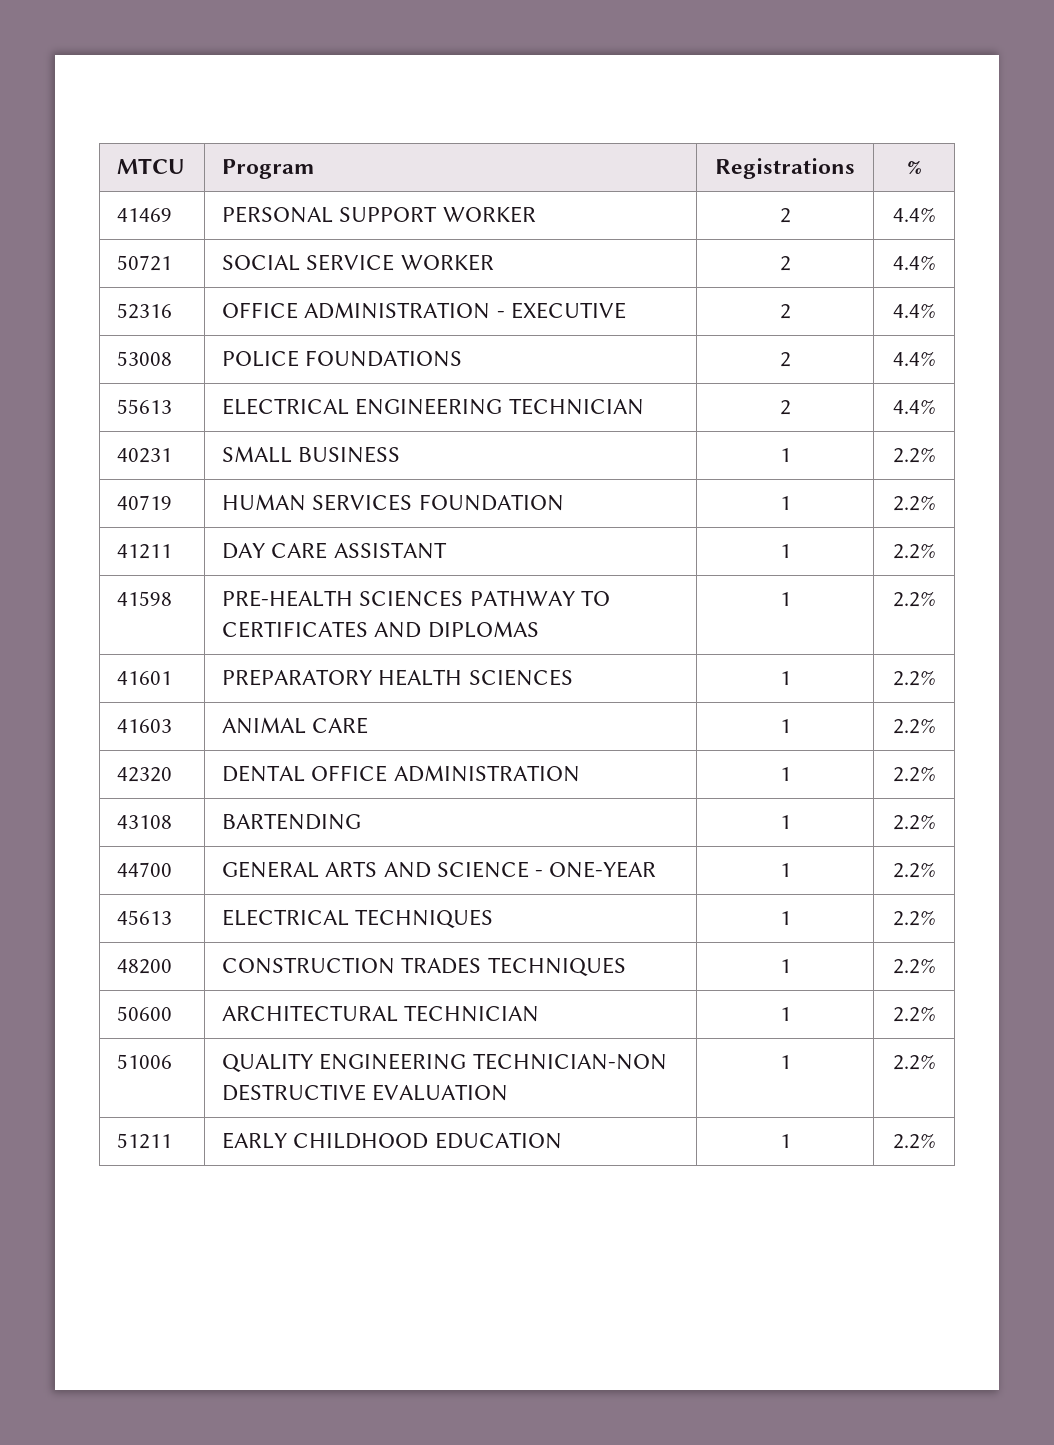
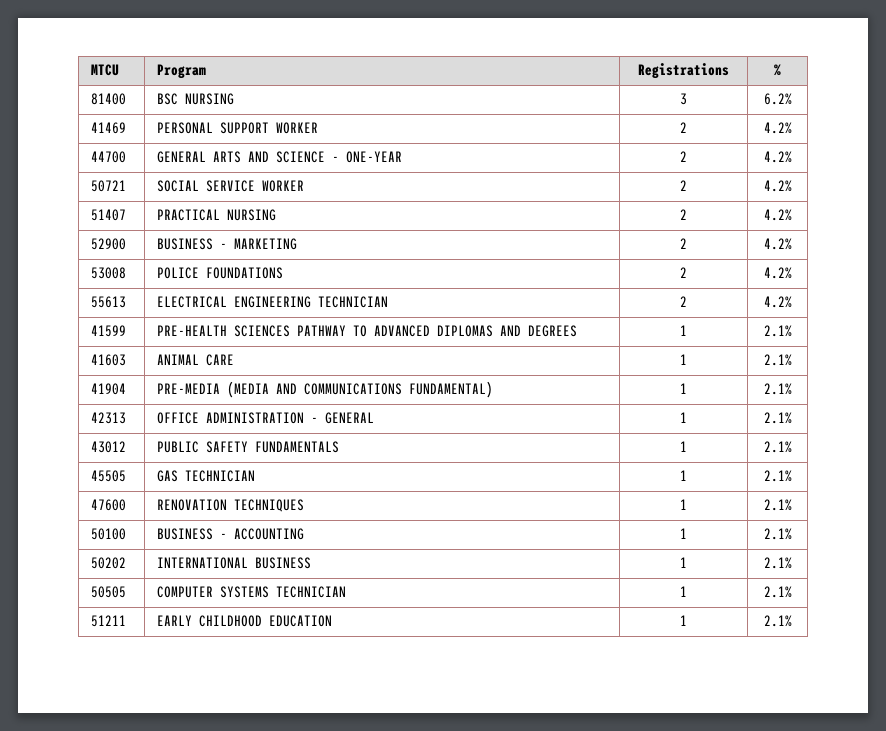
(922, 167) none -> [90,93,126,105] [156,93,234,105] [680,93,687,105] [763,93,792,105] // 81400 | BSC NURSING | 3 | 6.2%
[892,207,936,222] [117,255,173,271] [222,254,494,271] [779,256,791,271] [892,255,936,270] [117,303,173,319] [222,302,626,319] [779,304,791,319] [892,303,936,318] [117,351,173,366] [222,350,463,367] [779,352,791,367] [892,351,936,366] [117,399,173,414] [222,398,644,415] [779,400,791,415] [892,399,936,414] [117,448,173,463] [222,446,401,463] [779,448,791,462] [892,447,936,463] [117,495,173,510] [222,494,564,511] [779,496,791,510] [892,495,936,511] [117,544,173,559] [222,542,447,559] [779,544,791,558] [892,543,936,559] [117,591,173,606] [222,590,610,607] [222,621,539,638] [779,592,791,606] [892,591,936,607] [117,671,173,685] [222,669,573,686] [779,671,791,685] [892,670,936,686] [117,719,173,733] [222,717,369,734] [779,719,791,733] [892,718,936,734] [117,767,173,782] [222,765,580,782] [779,767,791,781] [892,766,936,782] [117,815,173,829] [222,813,362,830] [779,815,791,829] [892,814,936,830] 4.4% // 50721 | SOCIAL SERVICE WORKER | 2 | 4.4% // 52316 | OFFICE ADMINISTRATION - EXECUTIVE | 2 | 4.4% // 53008 | POLICE FOUNDATIONS | 2 | 4.4% // 55613 | ELECTRICAL ENGINEERING TECHNICIAN | 2 | 4.4% // 40231 | SMALL BUSINESS | 1 | 2.2% // 40719 | HUMAN SERVICES FOUNDATION | 1 | 2.2% // 41211 | DAY CARE ASSISTANT | 1 | 2.2% // 41598 | PRE-HEALTH SCIENCES PATHWAY TO CERTIFICATES AND DIPLOMAS | 1 | 2.2% // 41601 | PREPARATORY HEALTH SCIENCES | 1 | 2.2% // 41603 | ANIMAL CARE | 1 | 2.2% // 42320 | DENTAL OFFICE ADMINISTRATION | 1 | 2.2% // 43108 | BARTENDING | 1 | 2.2% -> [763,122,792,134] 4.2%
[779,863,791,877] [892,862,936,878] [117,910,173,925] [222,909,494,928] [779,911,791,925] [892,910,936,926] [117,959,173,974] [222,957,626,976] [779,959,791,973] [892,958,936,974] [117,1006,173,1021] [222,1005,540,1022] [779,1007,791,1021] [892,1006,936,1022] [117,1054,173,1069] [222,1053,667,1072] [222,1084,509,1101] [779,1055,791,1069] [892,1054,936,1070] 1 | 2.2% // 45613 | ELECTRICAL TECHNIQUES | 1 | 2.2% // 48200 | CONSTRUCTION TRADES TECHNIQUES | 1 | 2.2% // 50600 | ARCHITECTURAL TECHNICIAN | 1 | 2.2% // 51006 | QUALITY ENGINEERING TECHNICIAN-NON DESTRUCTIVE EVALUATION | 1 | 2.2% -> [680,151,687,162] [763,151,792,163] [90,180,126,192] [156,180,304,192] [680,180,687,191] [763,180,792,192] [90,209,126,221] [156,209,276,221] [680,209,687,220] [763,209,792,221] [90,238,126,250] [156,238,297,250] [680,238,687,249] [763,238,792,250] [90,267,126,279] [156,267,283,279] [680,267,687,278] [763,267,792,279] [90,296,126,308] [156,296,388,308] [680,296,687,307] [763,296,792,308] [90,325,126,337] [156,325,577,337] [680,325,687,336] [763,325,792,337] [90,354,126,366] [156,354,234,366] [680,354,687,365] [763,354,792,366] [90,383,126,395] [156,381,493,398] [680,383,687,394] [763,383,792,395] [90,412,126,424] [156,412,374,424] [680,412,687,423] [763,412,792,424] [90,441,126,453] [156,441,339,453] [680,441,687,452] [763,441,792,453] [90,470,126,482] [156,470,255,482] [680,470,687,481] [763,470,792,482] [90,499,126,511] [156,499,304,512] [680,499,687,510] [763,499,792,511] [90,528,126,540] [156,528,304,540] [680,528,687,539] [763,528,792,540] [90,557,126,569] [156,557,311,569] [680,557,687,568] [763,557,792,569] [90,586,126,598] [156,586,346,598] [680,586,687,597] [763,586,792,598] 2 | 4.2% // 50721 | SOCIAL SERVICE WORKER | 2 | 4.2% // 51407 | PRACTICAL NURSING | 2 | 4.2% // 52900 | BUSINESS - MARKETING | 2 | 4.2% // 53008 | POLICE FOUNDATIONS | 2 | 4.2% // 55613 | ELECTRICAL ENGINEERING TECHNICIAN | 2 | 4.2% // 41599 | PRE-HEALTH SCIENCES PATHWAY TO ADVANCED DIPLOMAS AND DEGREES | 1 | 2.1% // 41603 | ANIMAL CARE | 1 | 2.1% // 41904 | PRE-MEDIA (MEDIA AND COMMUNICATIONS FUNDAMENTAL) | 1 | 2.1% // 42313 | OFFICE ADMINISTRATION - GENERAL | 1 | 2.1% // 43012 | PUBLIC SAFETY FUNDAMENTALS | 1 | 2.1% // 45505 | GAS TECHNICIAN | 1 | 2.1% // 47600 | RENOVATION TECHNIQUES | 1 | 2.1% // 50100 | BUSINESS - ACCOUNTING | 1 | 2.1% // 50202 | INTERNATIONAL BUSINESS | 1 | 2.1% // 50505 | COMPUTER SYSTEMS TECHNICIAN | 1 | 2.1%
[892,1133,936,1149] 2.2% -> [763,615,792,627] 2.1%

